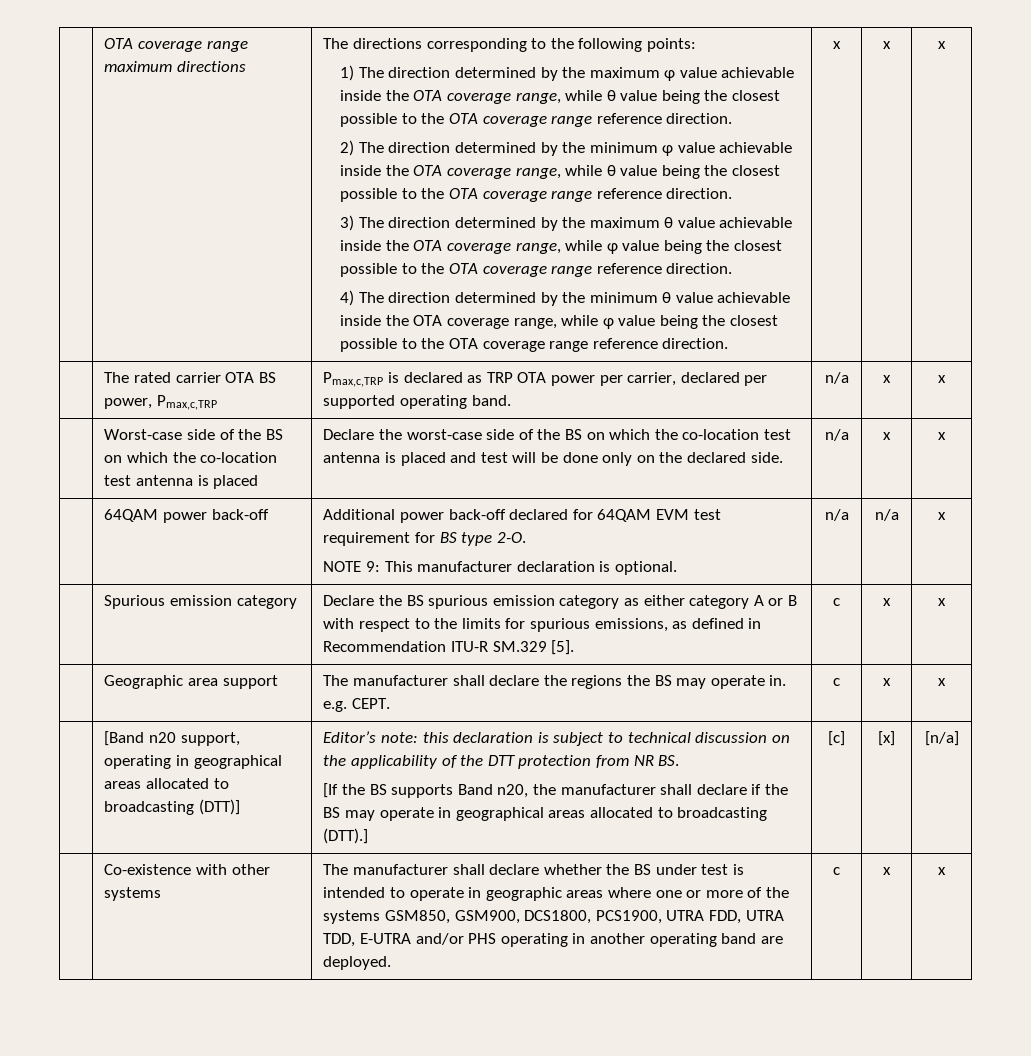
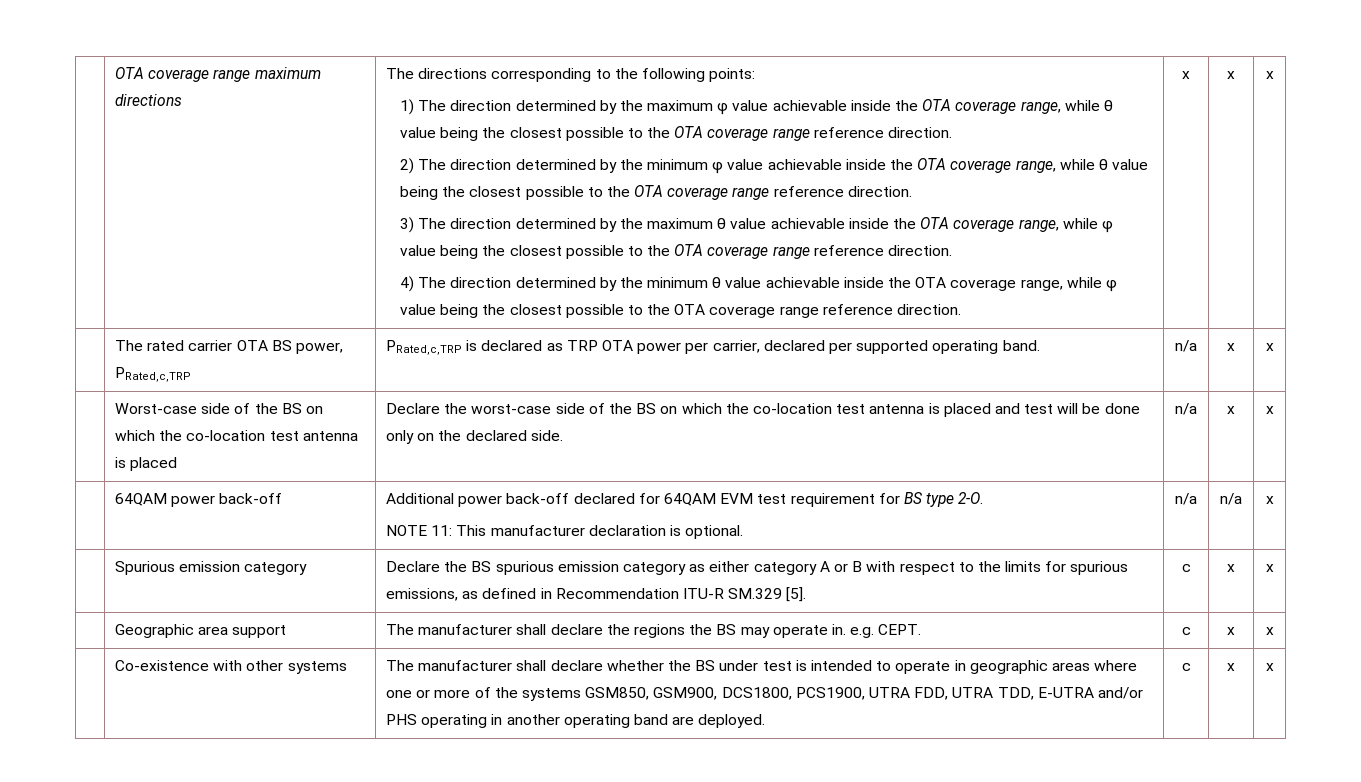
[157,395,218,410] [323,372,384,387] Pmax,c,TRP | Pmax,c,TRP -> [115,367,192,382] [386,340,463,355] PRated,c,TRP | PRated,c,TRP
[366,561,381,572] 9: -> [431,525,453,536] 11:
[104,731,240,746] [104,755,282,769] [104,778,229,789] [104,799,241,815] [323,731,790,746] [323,755,680,769] [323,783,788,798] [323,807,768,821] [323,828,369,844] [828,731,845,746] [878,731,895,746] [924,731,959,746] // | [Band n20 support, operating in geographical areas allocated to broadcasting (DTT)] | Editor’s note: this declaration is subject to technical discussion on the applicability of the DTT protection from NR BS. // [If the BS supports Band n20, the manufacturer shall declare if the BS may operate in geographical areas allocated to broadcasting (DTT).] | [c] | [x] | [n/a] -> (1274, 631) none

